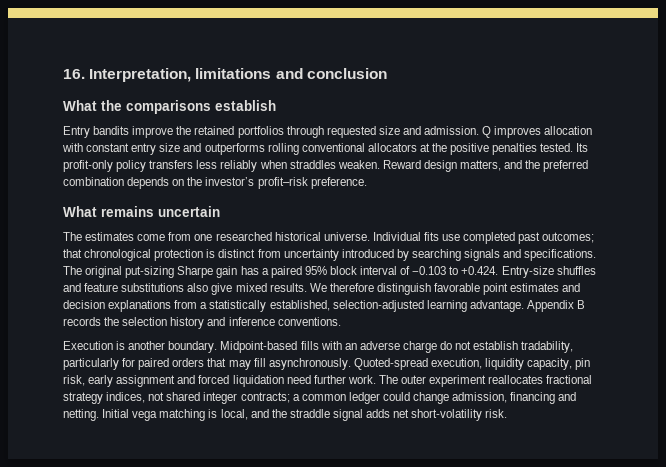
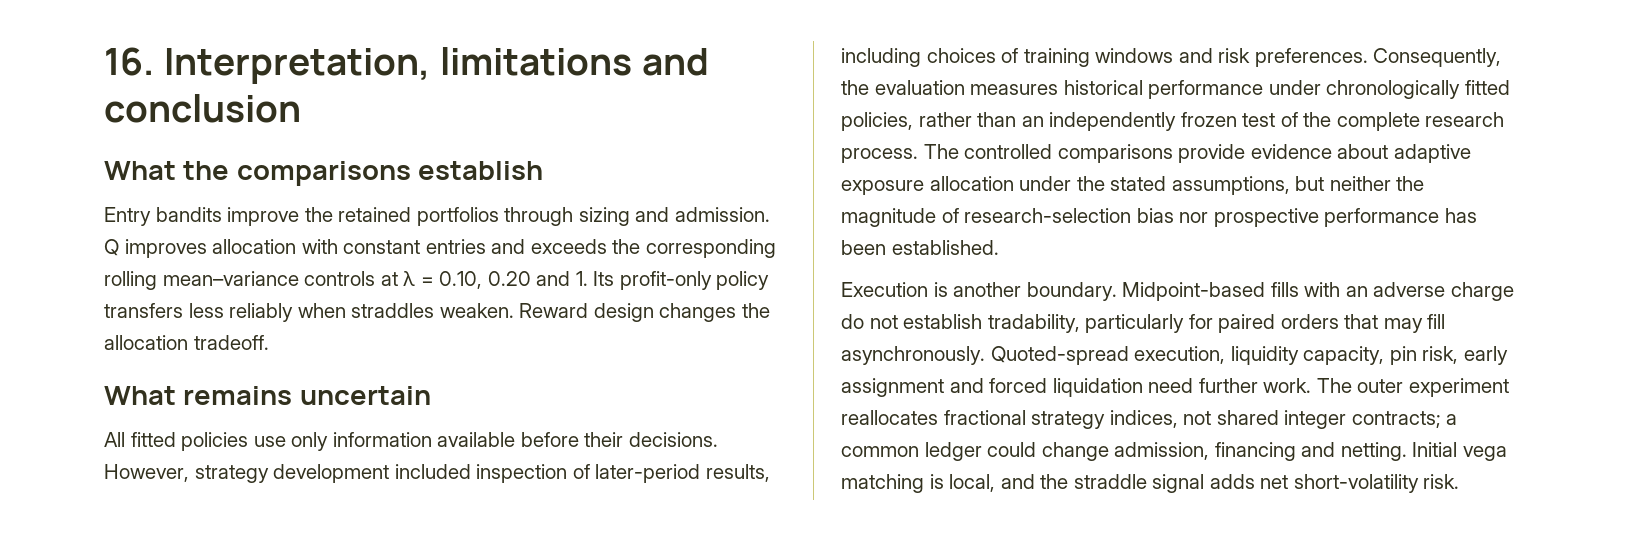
[326,126,400,138] requested size -> [578,207,630,226] sizing
[131,143,574,155] entry size and outperforms rolling conventional allocators at the positive penalties tested. -> [425,239,776,258] [104,271,588,290] entries and exceeds the corresponding rolling mean–variance controls at λ = 0.10, 0.20 and 1.
[460,160,589,172] [63,177,367,189] [63,206,220,217] [63,232,595,244] [63,249,597,261] [63,266,596,278] [63,283,581,295] [63,300,586,312] [63,317,341,329] matters, and the preferred combination depends on the investor’s profit–risk preference. // What remains uncertain // The estimates come from one researched historical universe. Individual fits use completed past outcomes; that chronological protection is distinct from uncertainty introduced by searching signals and specifications. The original put-sizing Sharpe gain has a paired 95% block interval of −0.103 to +0.424. Entry-size shuffles and feature substitutions also give mixed results. We therefore distinguish favorable point estimates and decision explanations from a statistically established, selection-adjusted learning advantage. Appendix B records the selection history and inference conventions. -> [659,303,770,322] [104,335,269,350] [104,386,431,405] [104,432,718,451] [104,464,770,483] [841,48,1502,67] [841,80,1510,99] [841,112,1505,131] [841,144,1471,163] [841,176,1425,195] [841,208,1477,227] [841,240,999,255] changes the allocation tradeoff. // What remains uncertain // All fitted policies use only information available before their decisions. However, strategy development included inspection of later-period results, including choices of training windows and risk preferences. Consequently, the evaluation measures historical performance under chronologically fitted policies, rather than an independently frozen test of the complete research process. The controlled comparisons provide evidence about adaptive exposure allocation under the stated assumptions, but neither the magnitude of research-selection bias nor prospective performance has been established.

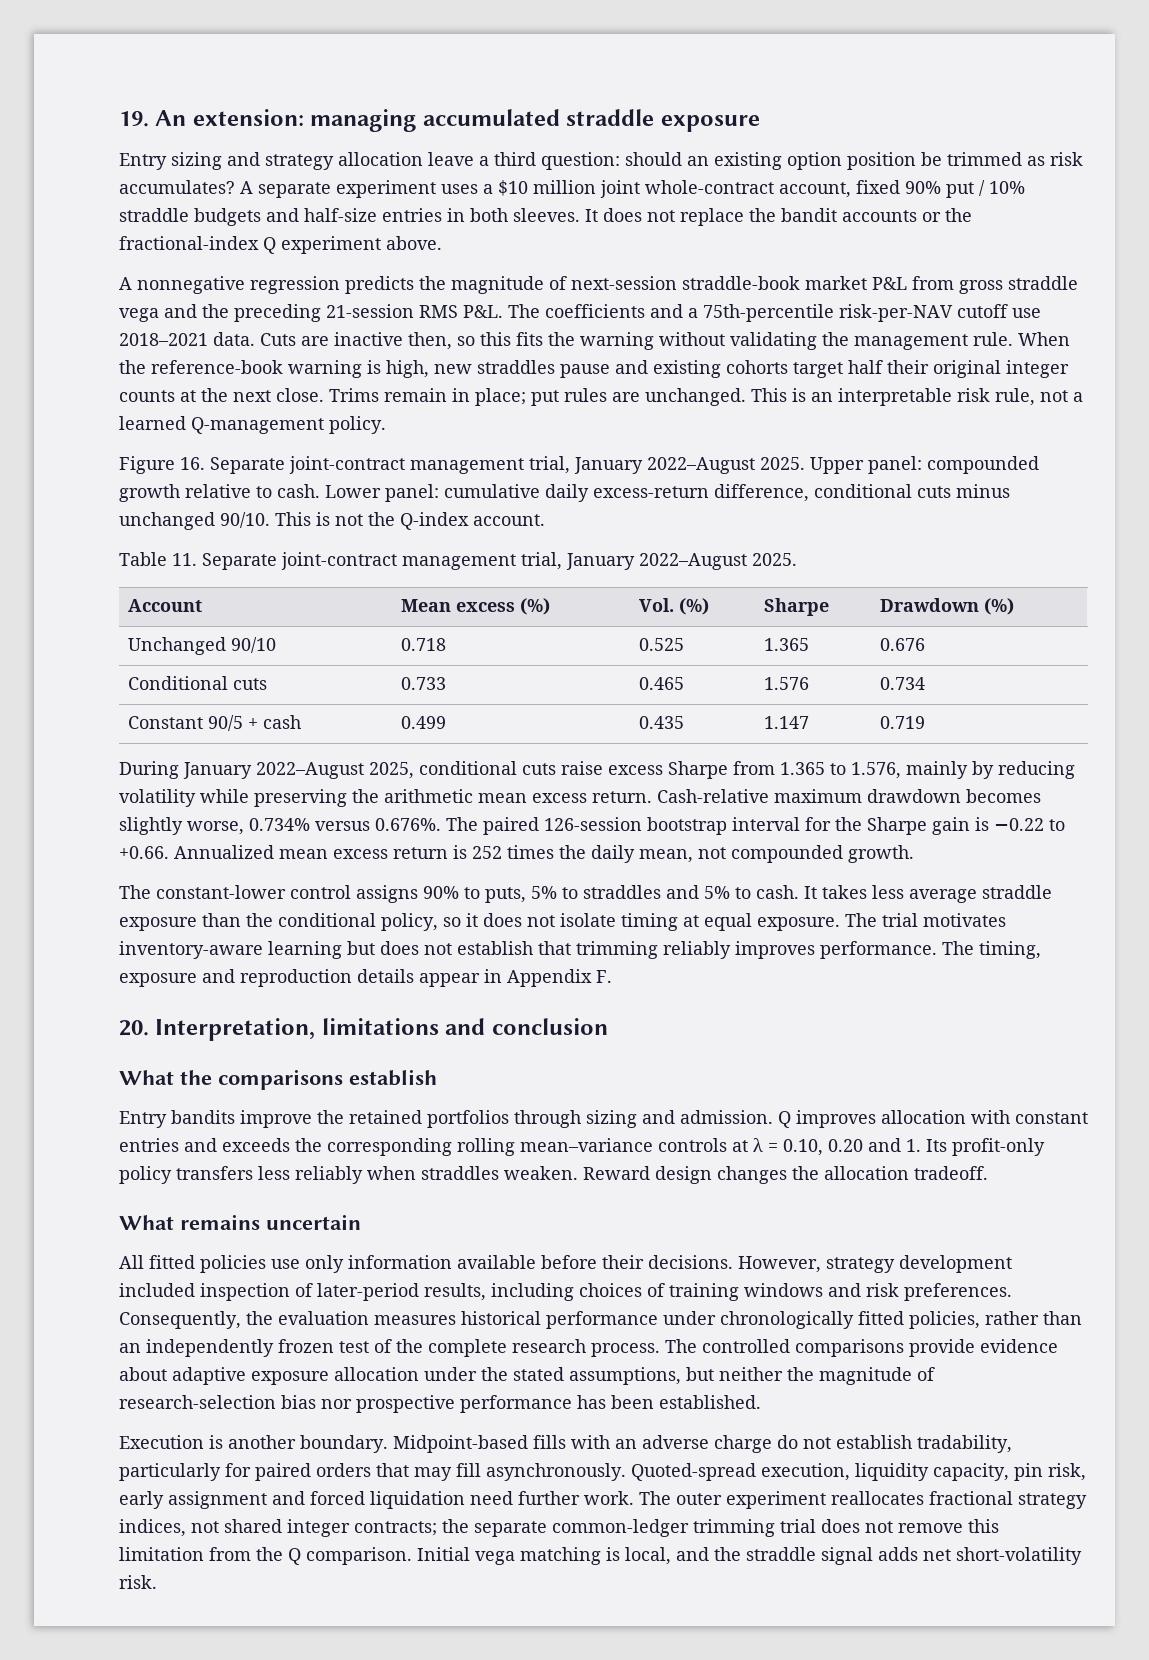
[104,47,154,76] 16. -> [119,109,760,132] [119,152,1083,170] [119,180,1025,198] [119,208,972,226] [119,236,442,254] [119,276,1078,294] [119,304,1041,322] [119,332,1070,350] [119,360,1069,378] [119,388,1083,406] [119,416,386,434] [119,456,1039,474] [119,484,1010,502] [119,512,545,530] [119,552,797,570] [127,599,202,612] [400,598,550,615] [638,598,709,615] [763,598,829,616] [879,598,1014,615] [127,637,276,655] [400,638,446,651] [638,638,684,651] [763,638,809,651] [879,638,925,651] [127,676,267,690] [400,677,446,690] [638,677,684,690] [763,677,809,690] [879,677,925,690] [127,715,301,731] [400,716,446,729] [638,716,684,729] [763,716,809,729] [879,716,925,729] [119,761,1075,779] [119,789,1041,807] [119,817,1065,835] [119,845,914,863] [119,885,1052,903] [119,913,1006,931] [119,941,1041,959] [119,969,612,987] [119,1020,149,1036] 19. An extension: managing accumulated straddle exposure // Entry sizing and strategy allocation leave a third question: should an existing option position be trimmed as risk accumulates? A separate experiment uses a $10 million joint whole-contract account, fixed 90% put / 10% straddle budgets and half-size entries in both sleeves. It does not replace the bandit accounts or the fractional-index Q experiment above. // A nonnegative regression predicts the magnitude of next-session straddle-book market P&L from gross straddle vega and the preceding 21-session RMS P&L. The coefficients and a 75th-percentile risk-per-NAV cutoff use 2018–2021 data. Cuts are inactive then, so this fits the warning without validating the management rule. When the reference-book warning is high, new straddles pause and existing cohorts target half their original integer counts at the next close. Trims remain in place; put rules are unchanged. This is an interpretable risk rule, not a learned Q-management policy. // Figure 16. Separate joint-contract management trial, January 2022–August 2025. Upper panel: compounded growth relative to cash. Lower panel: cumulative daily excess-return difference, conditional cuts minus unchanged 90/10. This is not the Q-index account. // Table 11. Separate joint-contract management trial, January 2022–August 2025. // Account | Mean excess (%) | Vol. (%) | Sharpe | Drawdown (%) // Unchanged 90/10 | 0.718 | 0.525 | 1.365 | 0.676 // Conditional cuts | 0.733 | 0.465 | 1.576 | 0.734 // Constant 90/5 + cash | 0.499 | 0.435 | 1.147 | 0.719 // During January 2022–August 2025, conditional cuts raise excess Sharpe from 1.365 to 1.576, mainly by reducing volatility while preserving the arithmetic mean excess return. Cash-relative maximum drawdown becomes slightly worse, 0.734% versus 0.676%. The paired 126-session bootstrap interval for the Sharpe gain is −0.22 to +0.66. Annualized mean excess return is 252 times the daily mean, not compounded growth. // The constant-lower control assigns 90% to puts, 5% to straddles and 5% to cash. It takes less average straddle exposure than the conditional policy, so it does not isolate timing at equal exposure. The trial motivates inventory-aware learning but does not establish that trimming reliably improves performance. The timing, exposure and reproduction details appear in Appendix F. // 20.
[1446,414,1458,425] [841,442,1407,461] a common ledger could change admission, financing and netting. -> [442,1519,999,1537] [119,1547,412,1565] the separate common-ledger trimming trial does not remove this limitation from the Q comparison.

